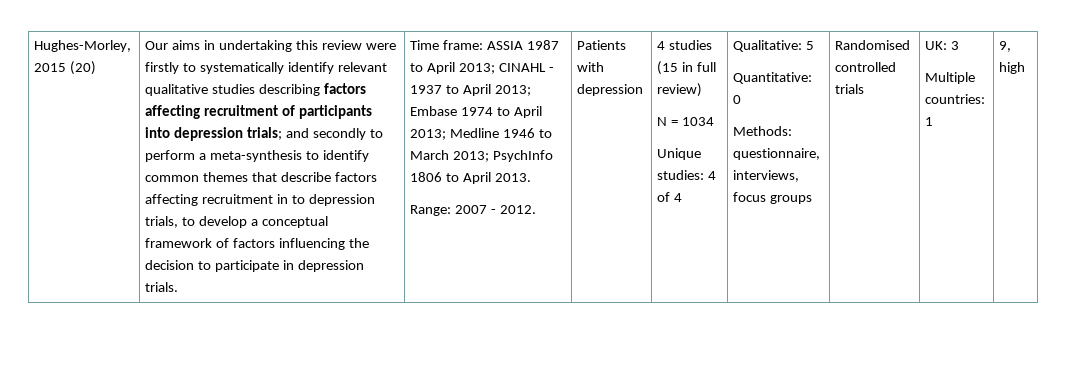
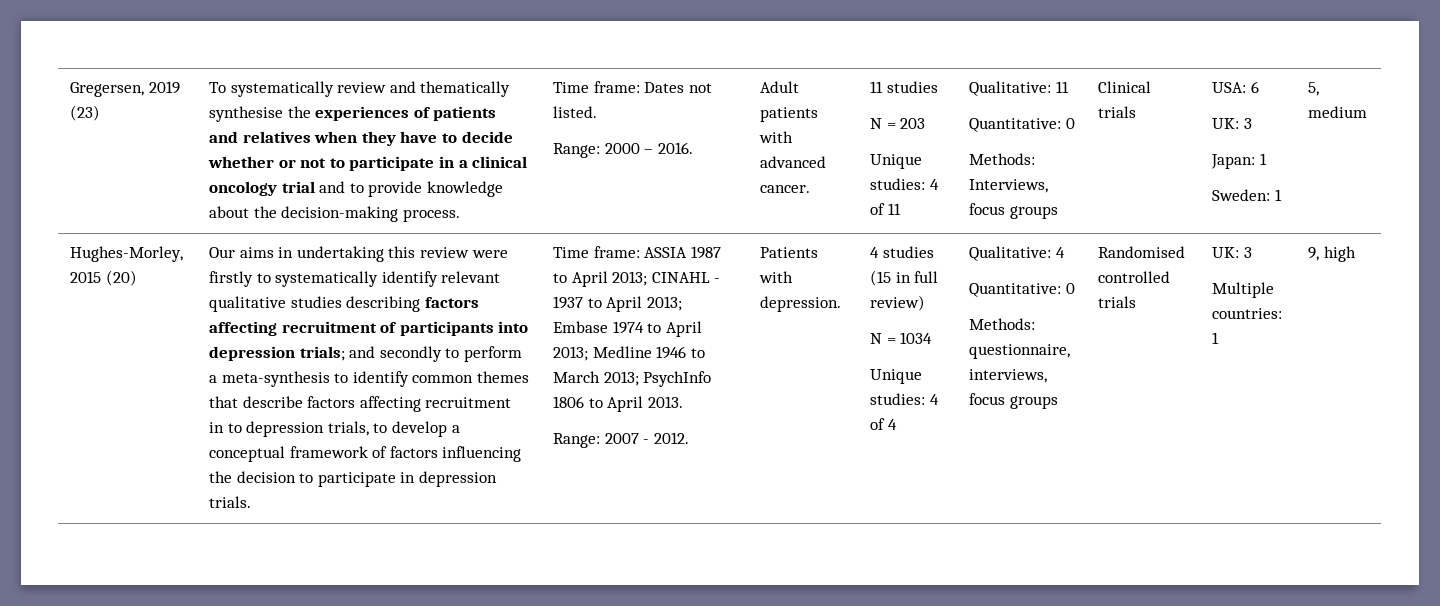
(34, 46) none -> [70,81,180,97] [70,105,101,121] [209,81,511,97] [209,106,497,122] [209,131,513,146] [208,156,528,171] [209,181,504,197] [209,206,460,222] [553,81,712,93] [553,106,598,118] [553,142,693,158] [760,81,800,93] [760,107,819,122] [759,131,794,143] [760,156,827,168] [760,185,811,193] [870,81,938,93] [870,118,926,129] [870,154,923,169] [870,178,939,190] [870,203,901,215] [969,81,1069,96] [969,118,1075,132] [969,153,1036,165] [969,179,1049,193] [969,203,1058,219] [1098,81,1152,93] [1098,106,1137,118] [1212,81,1259,93] [1212,118,1252,129] [1211,153,1267,169] [1212,189,1282,201] [1308,82,1320,96] [1308,106,1368,118] Gregersen, 2019 (23) | To systematically review and thematically synthesise the experiences of patients and relatives when they have to decide whether or not to participate in a clinical oncology trial and to provide knowledge about the decision-making process. | Time frame: Dates not listed. // Range: 2000 – 2016. | Adult patients with advanced cancer. | 11 studies // N = 203 // Unique studies: 4 of 11 | Qualitative: 11 // Quantitative: 0 // Methods: Interviews, focus groups | Clinical trials | USA: 6 // UK: 3 // Japan: 1 // Sweden: 1 | 5, medium //
[577,84,644,96] depression -> [760,296,842,312] depression.
[806,41,815,50] 5 -> [1055,247,1065,258] 4

